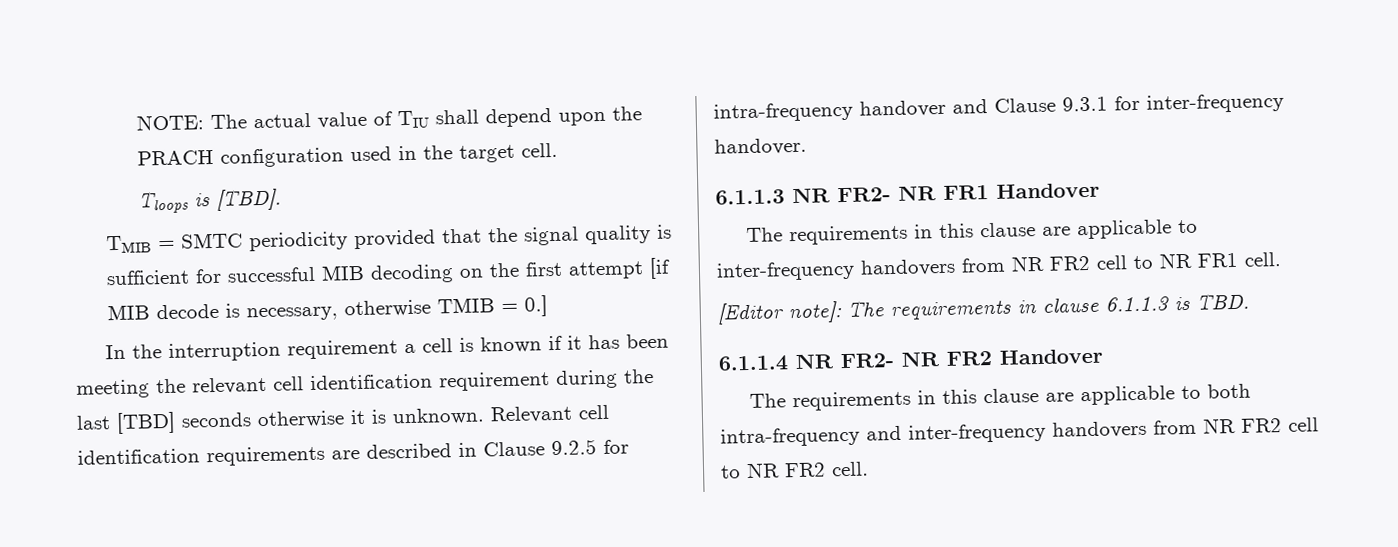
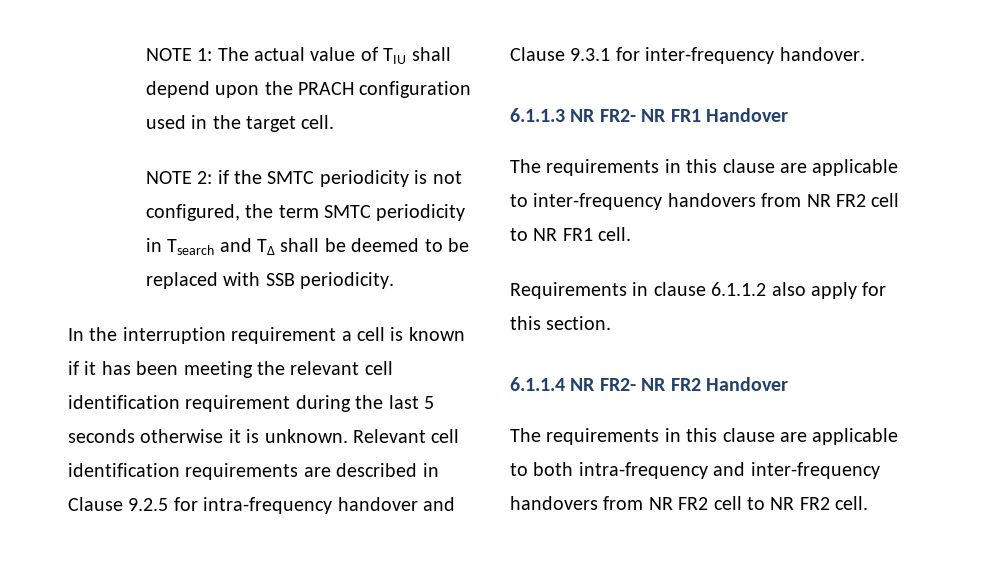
[136,114,205,131] NOTE: -> [145,48,213,61] NOTE 1:
[138,188,282,214] [106,224,673,254] [106,257,672,286] [107,295,549,322] Tloops is [TBD]. // TMIB = SMTC periodicity provided that the signal quality is sufficient for successful MIB decoding on the first attempt [if MIB decode is necessary, otherwise TMIB = 0.] -> [145,170,462,187] [145,204,466,221] [145,238,469,255] [145,272,394,289] NOTE 2: if the SMTC periodicity is not configured, the term SMTC periodicity in Tsearch and T∆ shall be deemed to be replaced with SSB periodicity.
[116,411,176,435] [TBD] -> [423,396,434,409] 5
[717,292,1249,326] [Editor note]: The requirements in clause 6.1.1.3 is TBD. -> [510,282,887,299] [510,316,612,330] Requirements in clause 6.1.1.2 also apply for this section.

